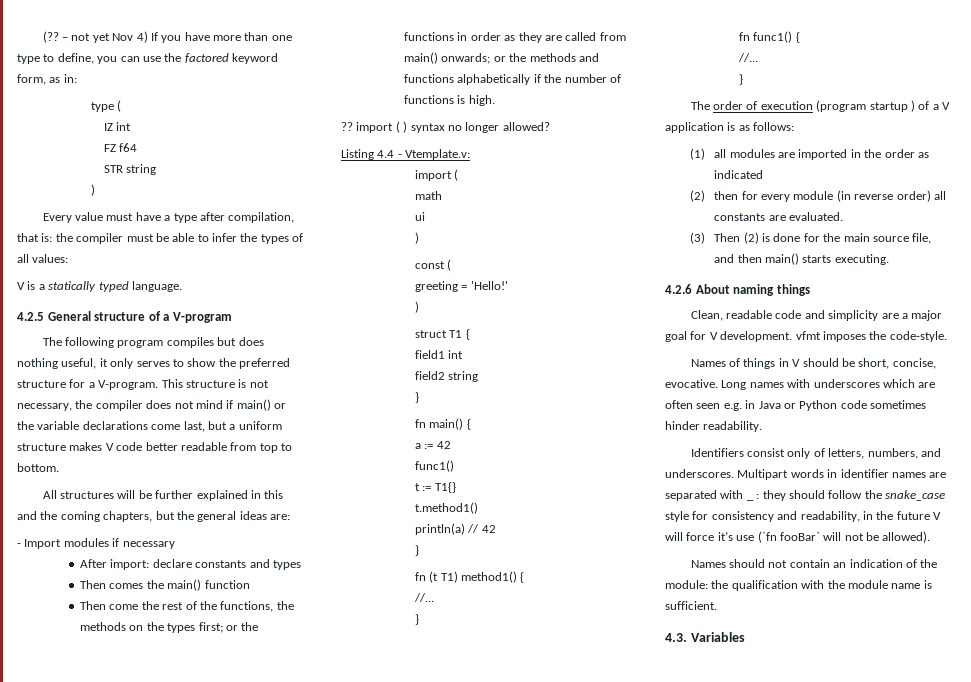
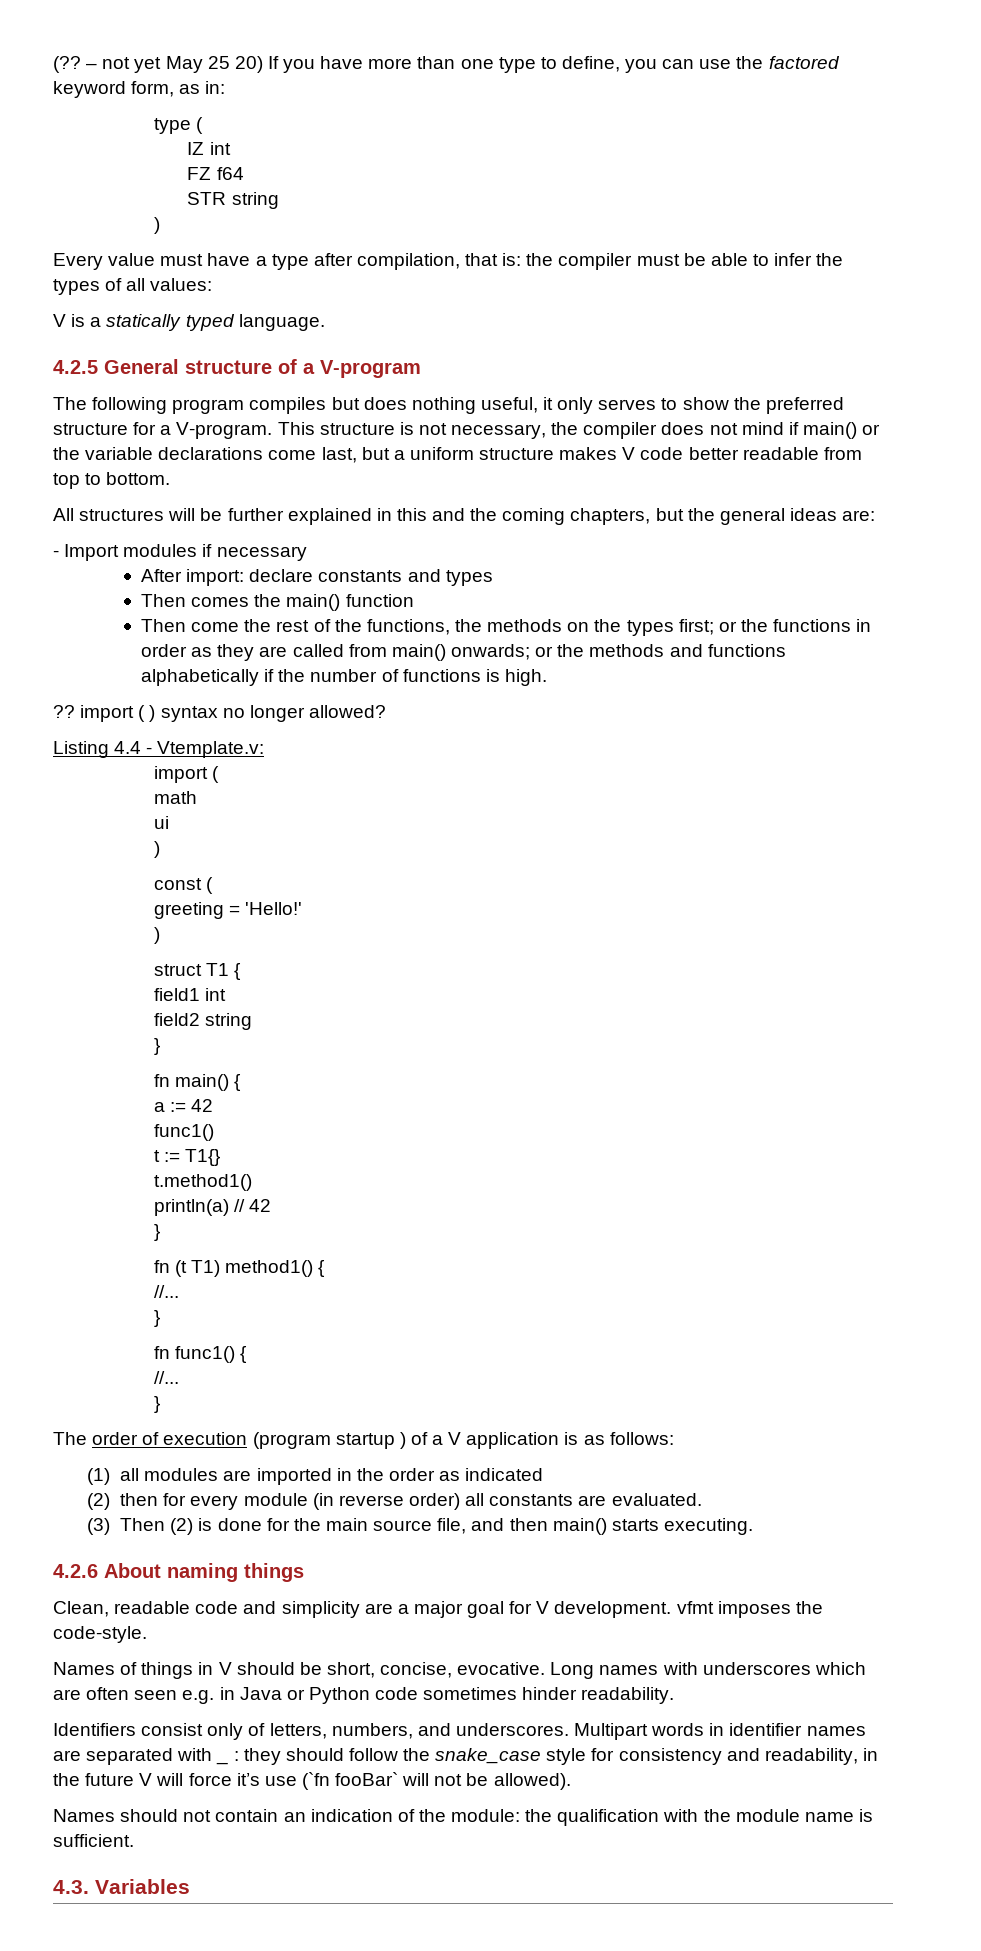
[112,31,148,43] Nov 4) -> [165,56,263,73] May 25 20)

